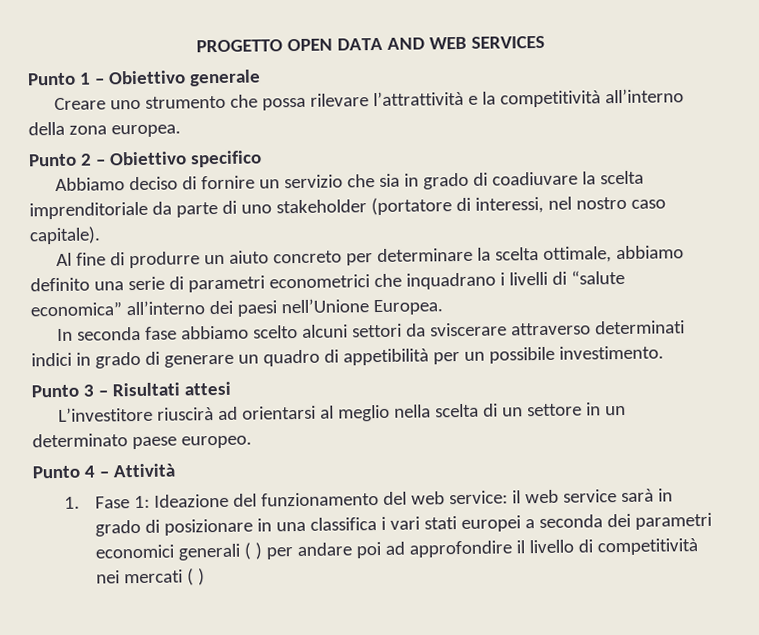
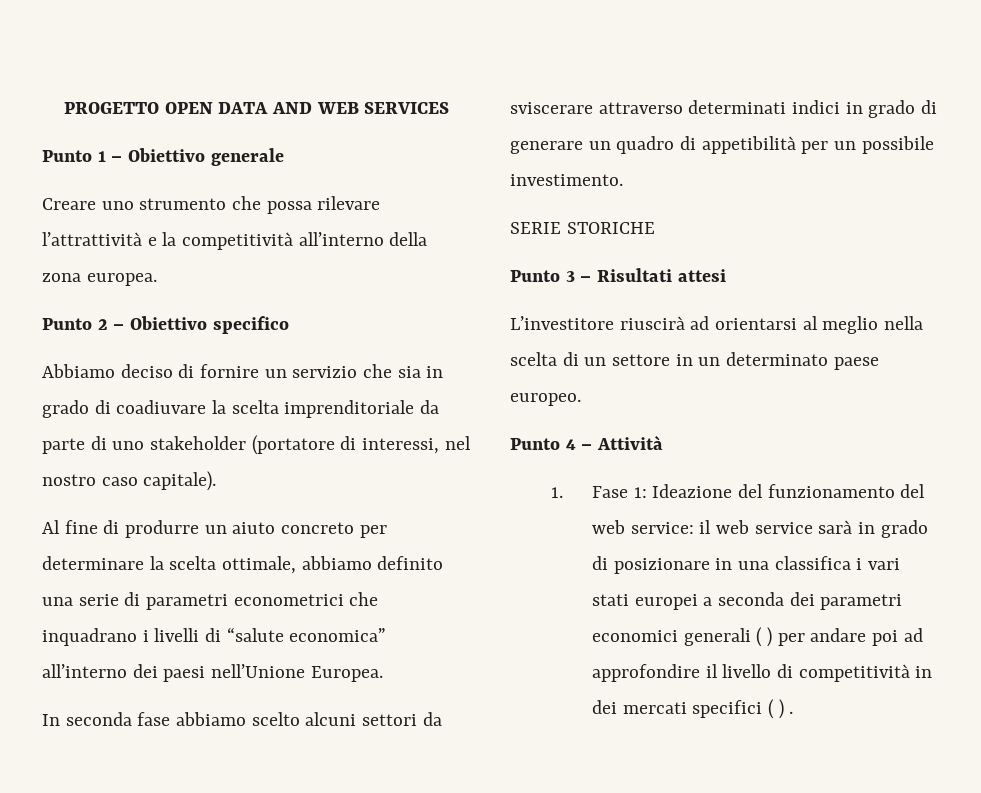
(664, 352) none -> [510,222,655,234] // SERIE STORICHE
[96,568,206,586] nei mercati ( ) -> [915,666,933,678] [592,699,794,719] in dei mercati specifici ( ) .

